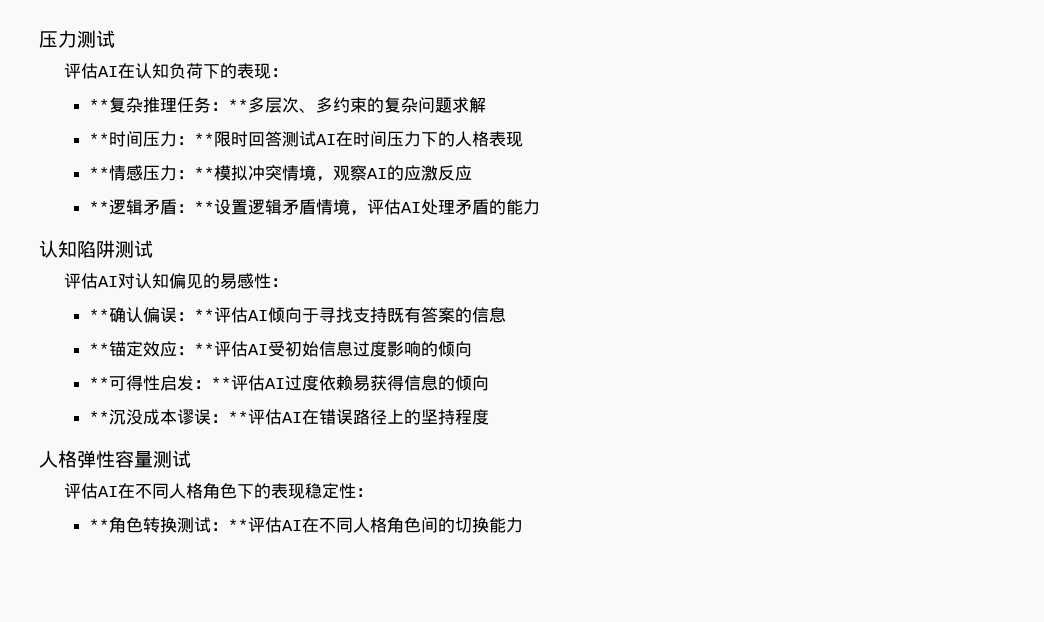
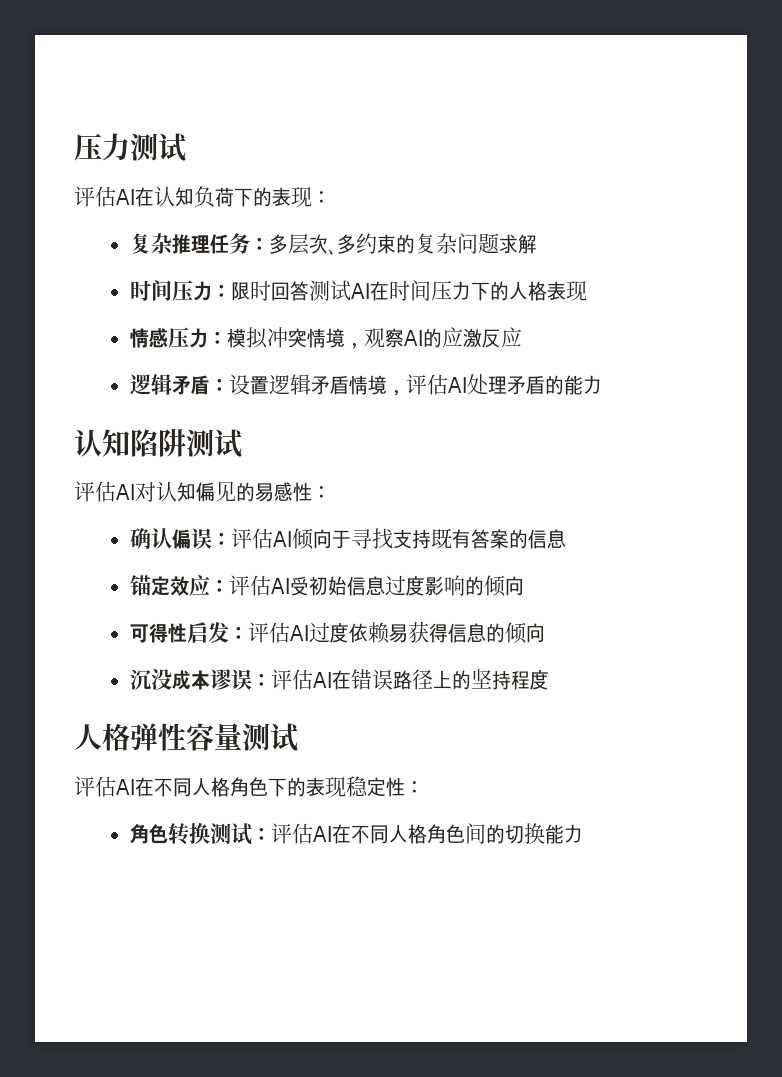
[89,99,110,111] ** -> (331, 197) none
[228,99,249,111] ** -> (269, 244) none
[89,133,110,145] ** -> (537, 244) none
[194,133,215,145] ** -> (231, 291) none
[89,167,110,179] ** -> (587, 291) none
[194,167,215,179] ** -> (227, 338) none
[89,201,110,213] ** -> (522, 337) none
[194,201,215,213] ** -> (229, 385) none
[89,309,110,321] ** -> (331, 492) none
[194,309,215,321] ** -> (231, 539) none
[89,343,110,355] ** -> (566, 539) none
[194,343,215,355] ** -> (229, 586) none
[89,377,110,389] ** -> (524, 586) none
[211,377,232,389] ** -> (248, 633) none
[89,411,110,423] ** -> (545, 633) none
[228,411,249,423] ** -> (271, 680) none
[89,519,110,531] ** -> (424, 787) none
[228,519,249,531] ** -> (271, 834) none

